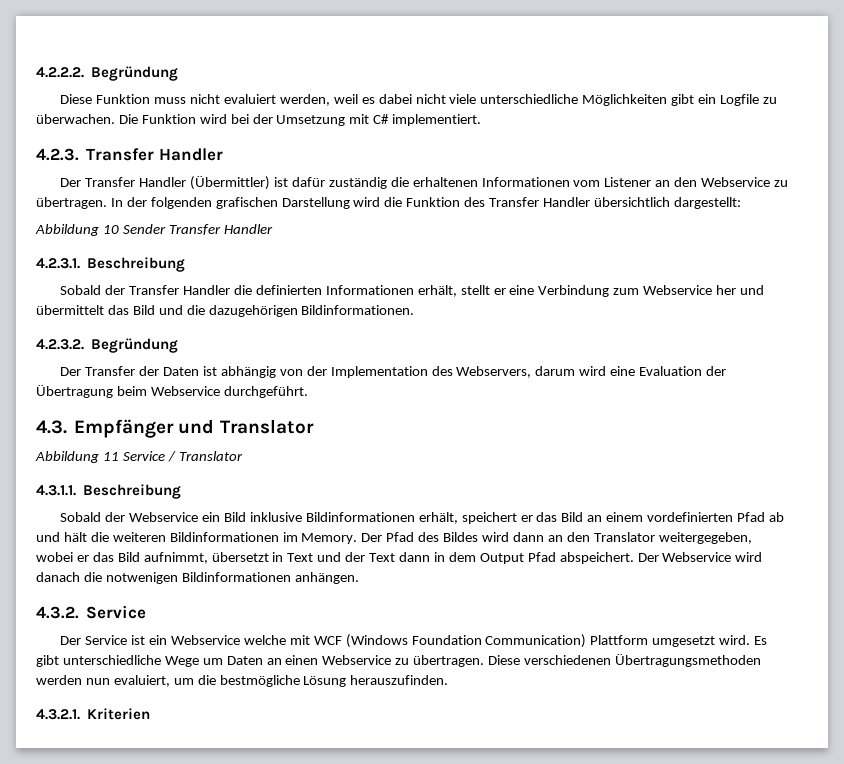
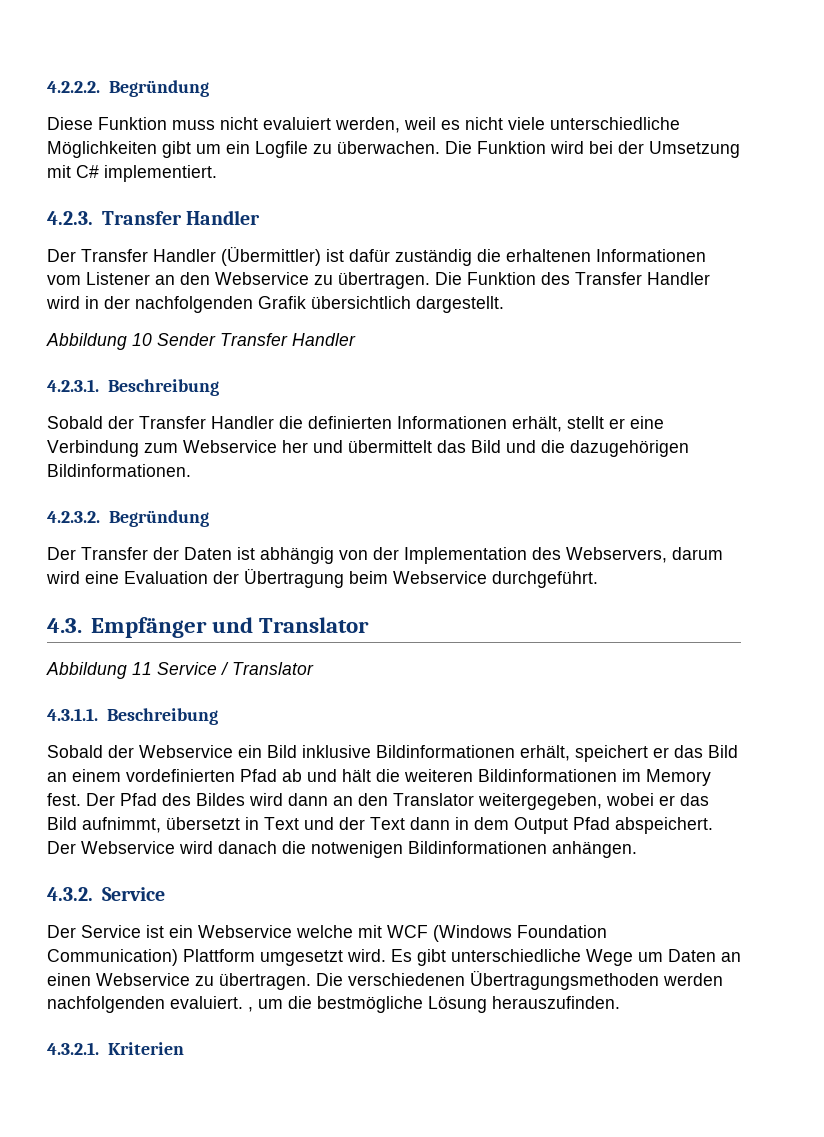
[378,94,412,104] dabei -> (460, 125) none
(695, 100) none -> [196,144,221,154] um
[110,197,741,209] In der folgenden grafischen Darstellung wird die Funktion des Transfer Handler übersichtlich dargestellt: -> [435,272,710,285] [46,296,504,313] Die Funktion des Transfer Handler wird in der nachfolgenden Grafik übersichtlich dargestellt.
[301,533,358,544] Memory. -> [646,769,711,786] [47,793,81,806] Memory fest.
[488,655,521,665] Diese -> [316,973,343,986] Die
[85,675,170,687] nun evaluiert, -> [47,996,253,1013] nachfolgenden evaluiert. ,

